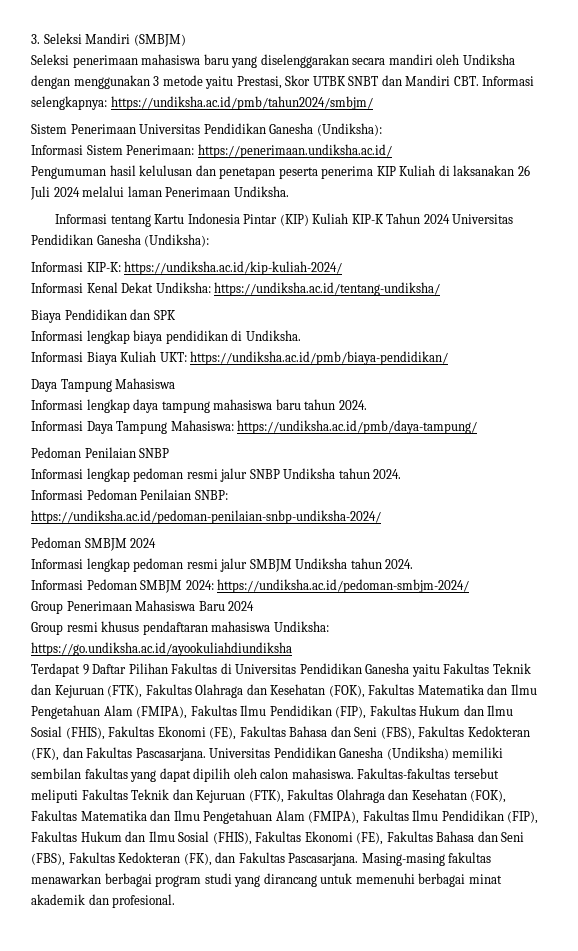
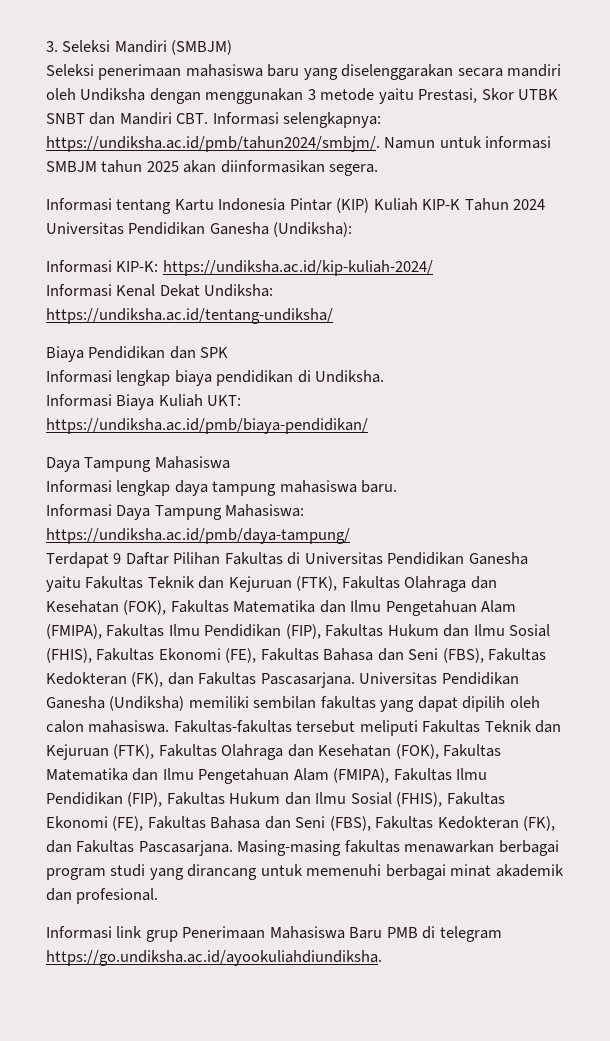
[110,96,373,110] [31,123,382,136] [31,144,392,158] [31,165,530,179] [30,186,289,200] https://undiksha.ac.id/pmb/tahun2024/smbjm/ // Sistem Penerimaan Universitas Pendidikan Ganesha (Undiksha): // Informasi Sistem Penerimaan: https://penerimaan.undiksha.ac.id/ // Pengumuman hasil kelulusan dan penetapan peserta penerima KIP Kuliah di laksanakan 26 Juli 2024 melalui laman Penerimaan Undiksha. -> [46,136,552,152] [46,160,379,176] https://undiksha.ac.id/pmb/tahun2024/smbjm/. Namun untuk informasi SMBJM tahun 2025 akan diinformasikan segera.
[275,399,367,410] baru tahun 2024. -> [361,480,398,493] baru.
[31,447,170,458] [31,468,402,482] [31,489,228,500] [31,510,381,524] [31,537,157,551] [31,558,414,572] [31,579,470,593] [31,600,255,614] [31,621,329,635] [31,642,292,656] // Pedoman Penilaian SNBP // Informasi lengkap pedoman resmi jalur SNBP Undiksha tahun 2024. // Informasi Pedoman Penilaian SNBP: https://undiksha.ac.id/pedoman-penilaian-snbp-undiksha-2024/ // Pedoman SMBJM 2024 // Informasi lengkap pedoman resmi jalur SMBJM Undiksha tahun 2024. // Informasi Pedoman SMBJM 2024: https://undiksha.ac.id/pedoman-smbjm-2024/ // Group Penerimaan Mahasiswa Baru 2024 // Group resmi khusus pendaftaran mahasiswa Undiksha: https://go.undiksha.ac.id/ayookuliahdiundiksha -> (350, 536) none
(176, 901) none -> [46,926,502,942] [46,950,382,966] // Informasi link grup Penerimaan Mahasiswa Baru PMB di telegram https://go.undiksha.ac.id/ayookuliahdiundiksha.

